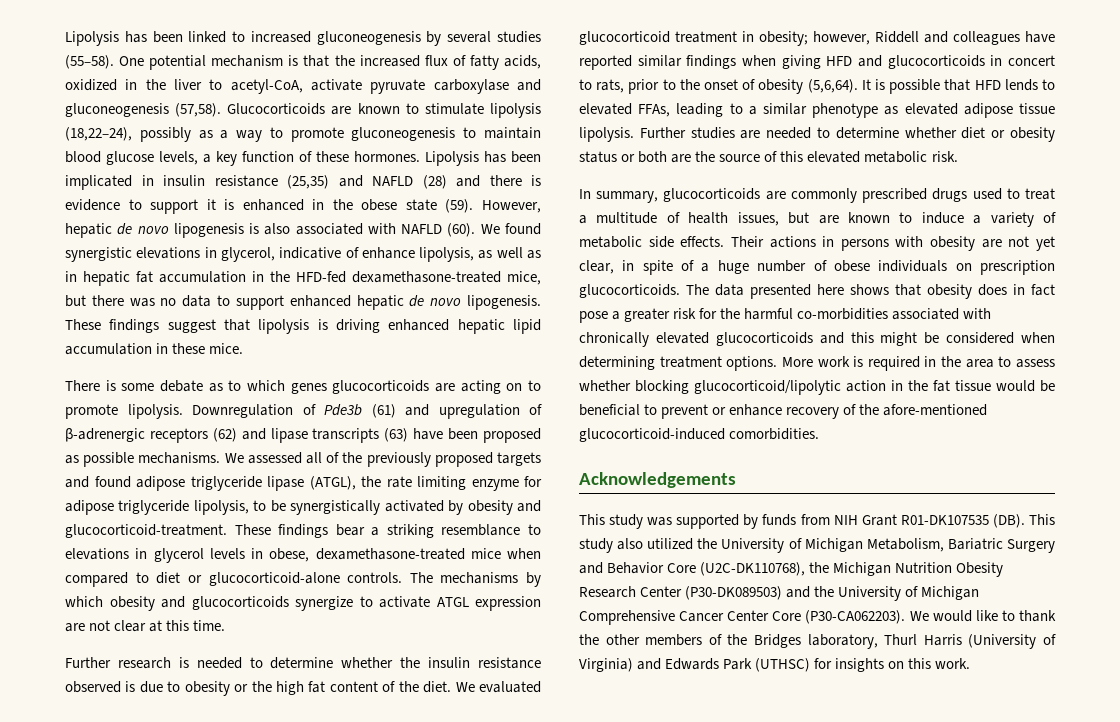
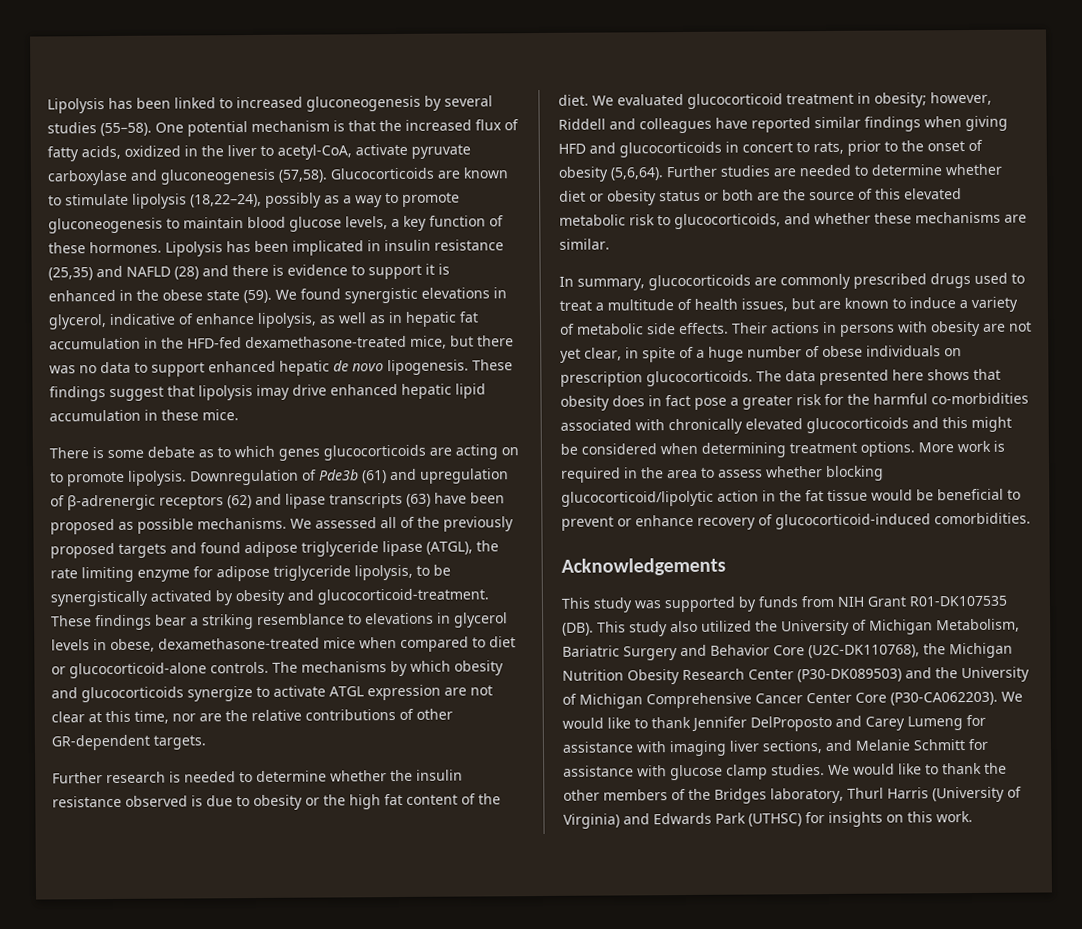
[482,200,541,213] [65,223,476,238] However, hepatic de novo lipogenesis is also associated with NAFLD (60). -> (272, 296) none
[317,319,381,333] is driving -> [256,384,327,400] imay drive
[193,620,226,631] time. -> [134,708,453,724] [51,734,206,751] time, nor are the relative contributions of other GR-dependent targets.
[861,79,1055,94] [579,103,1055,118] [579,127,634,142] It is possible that HFD lends to elevated FFAs, leading to a similar phenotype as elevated adipose tissue lipolysis. -> (664, 174) none
[931,151,958,162] risk. -> [629,211,1027,230] [559,238,610,250] risk to glucocorticoids, and whether these mechanisms are similar.
[859,404,988,416] the afore-mentioned -> (773, 520) none
(1056, 616) none -> [691,714,986,732] [562,738,989,757] [563,762,982,781] Jennifer DelProposto and Carey Lumeng for assistance with imaging liver sections, and Melanie Schmitt for assistance with glucose clamp studies. We would like to thank

